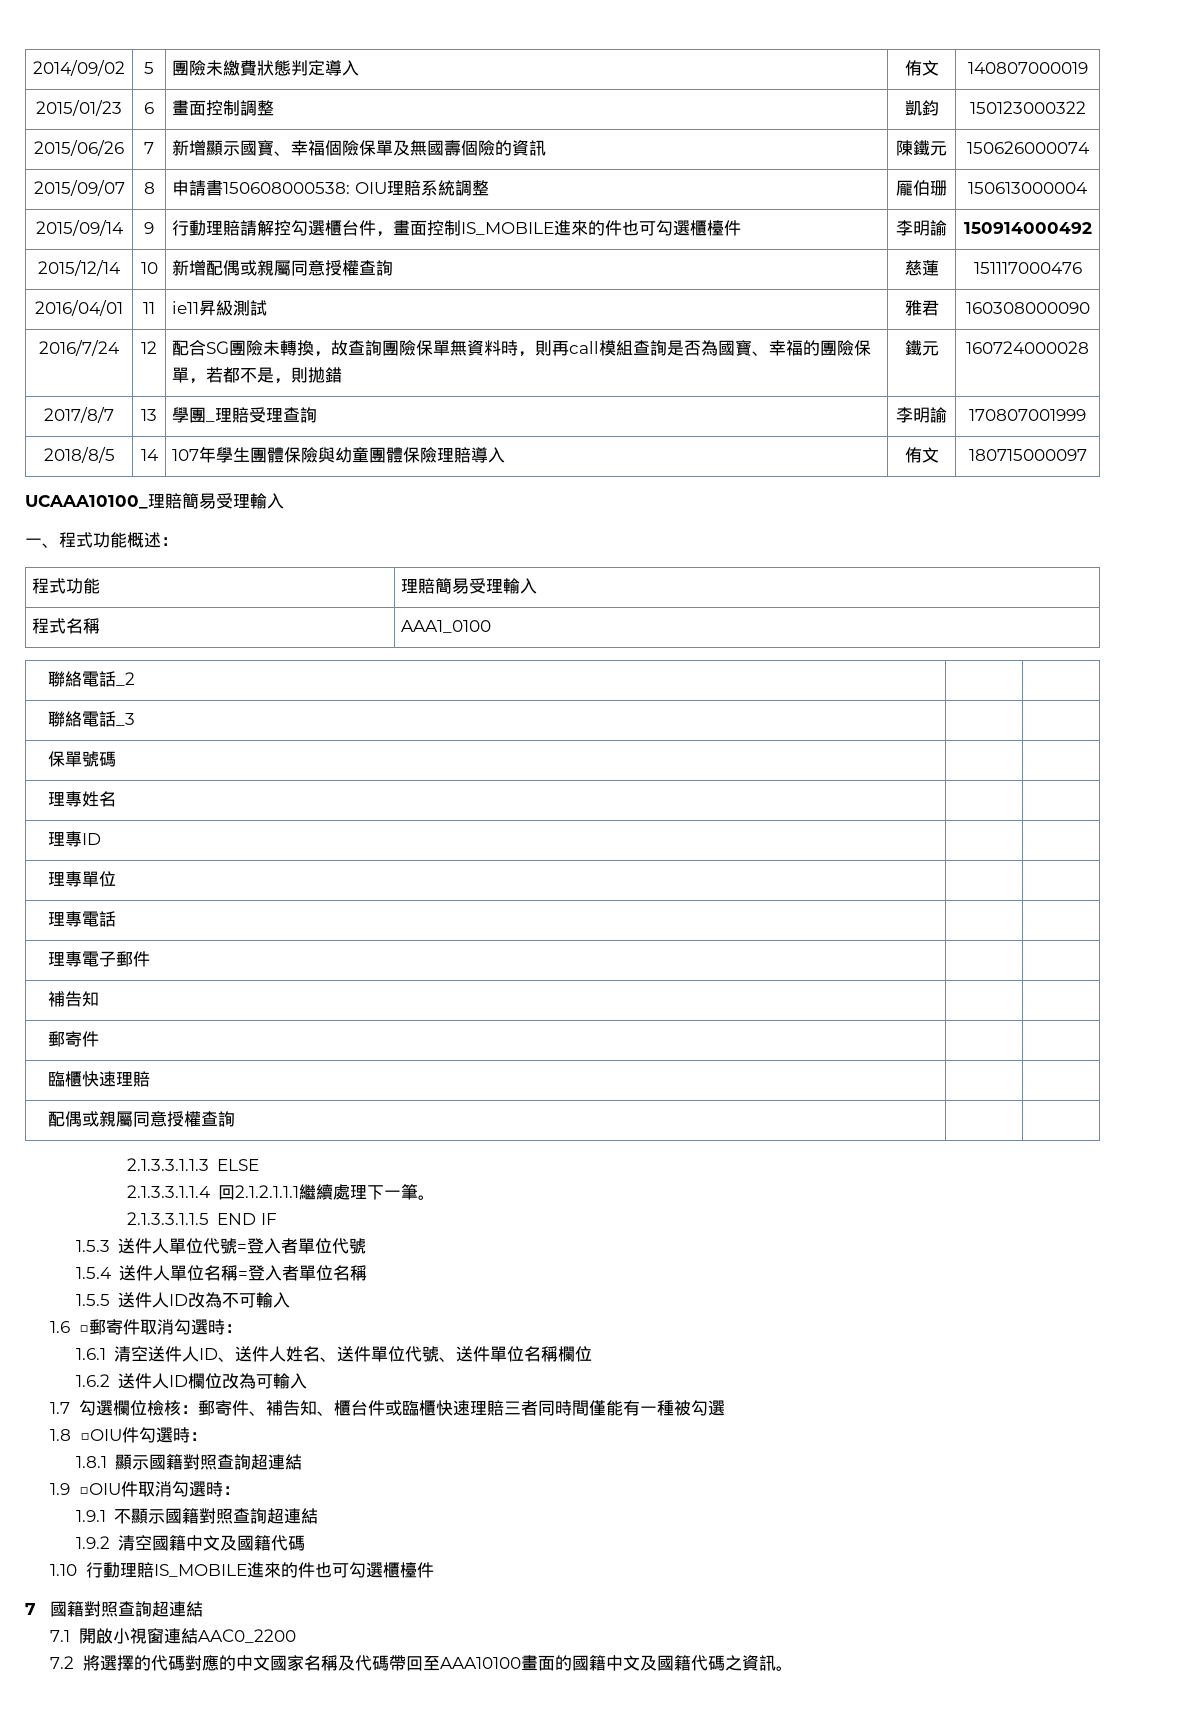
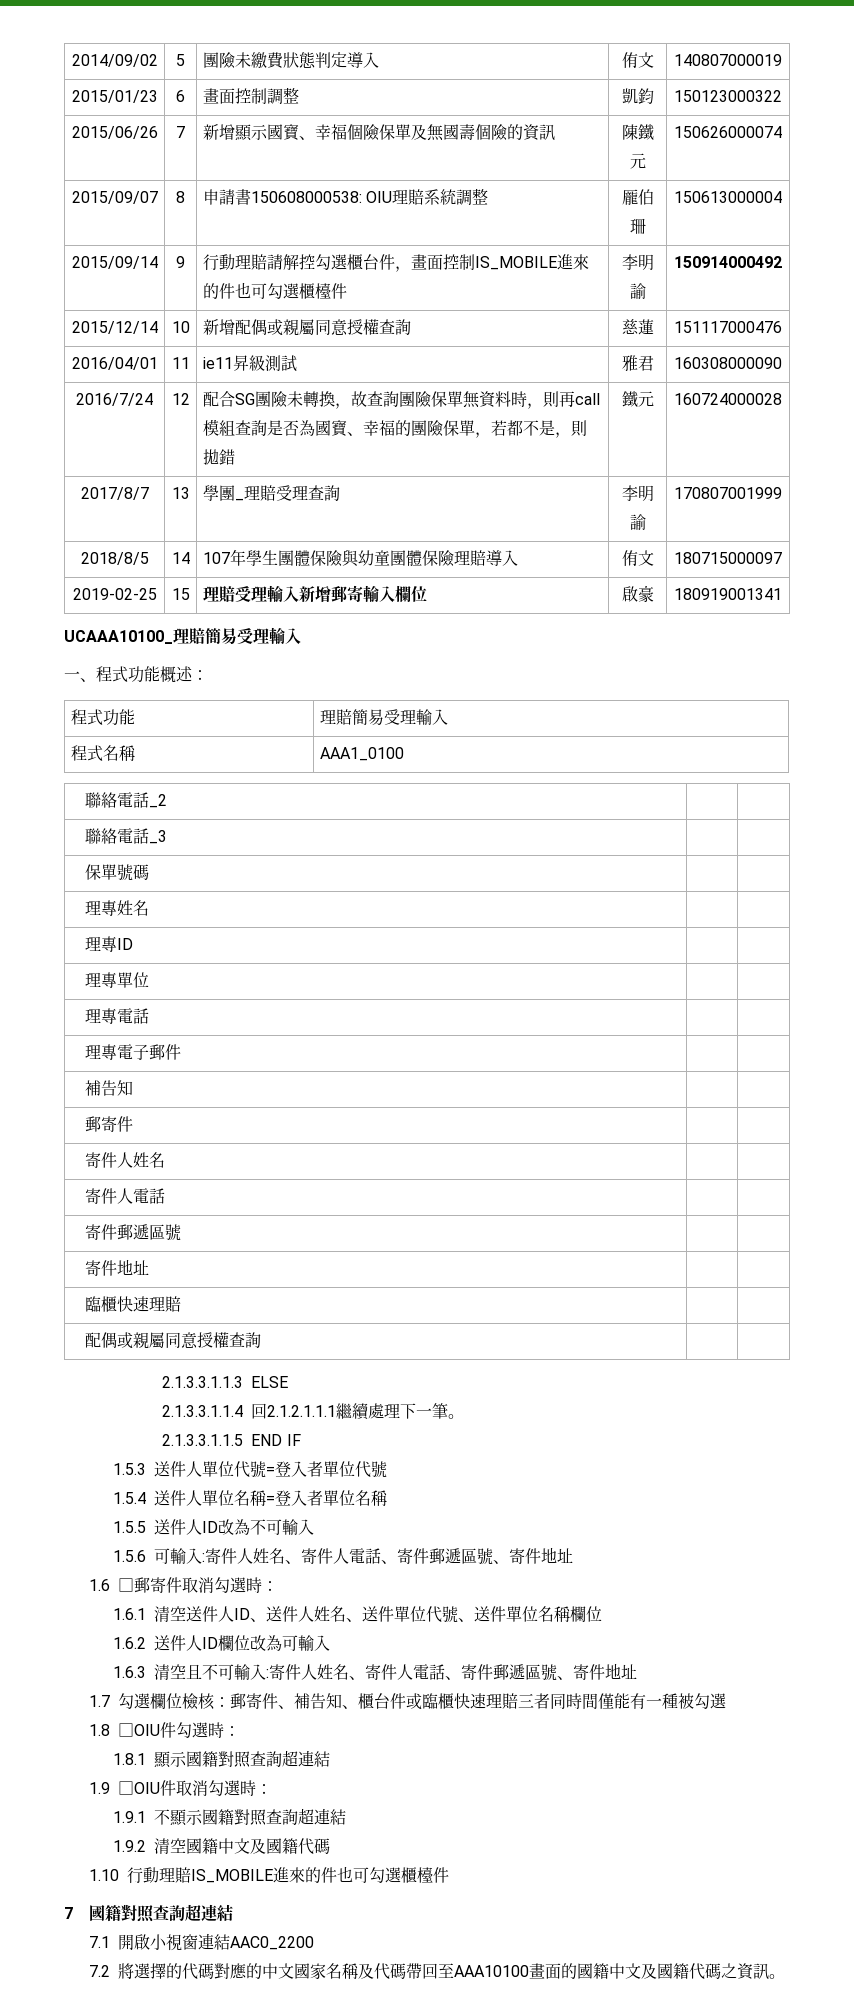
(1087, 455) none -> [72,588,157,600] [171,588,190,600] [202,585,427,603] [621,585,654,602] [674,588,782,600] // 2019-02-25 | 15 | 理賠受理輸入新增郵寄輸入欄位 | 啟豪 | 180919001341
(99, 1039) none -> [85,1152,166,1168] [85,1188,166,1204] [85,1224,182,1241] [85,1259,150,1276] // 寄件人姓名 | | // 寄件人電話 | | // 寄件郵遞區號 | | // 寄件地址 | |
(291, 1300) none -> [113,1547,574,1565] // 1.5.6可輸入:寄件人姓名、寄件人電話、寄件郵遞區號、寄件地址
(308, 1381) none -> [113,1663,638,1681] // 1.6.3清空且不可輸入:寄件人姓名、寄件人電話、寄件郵遞區號、寄件地址

